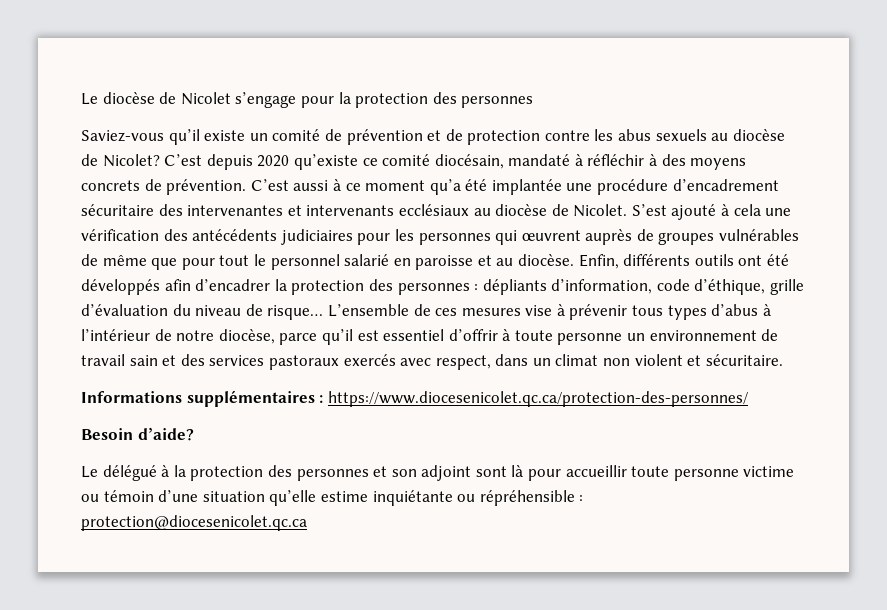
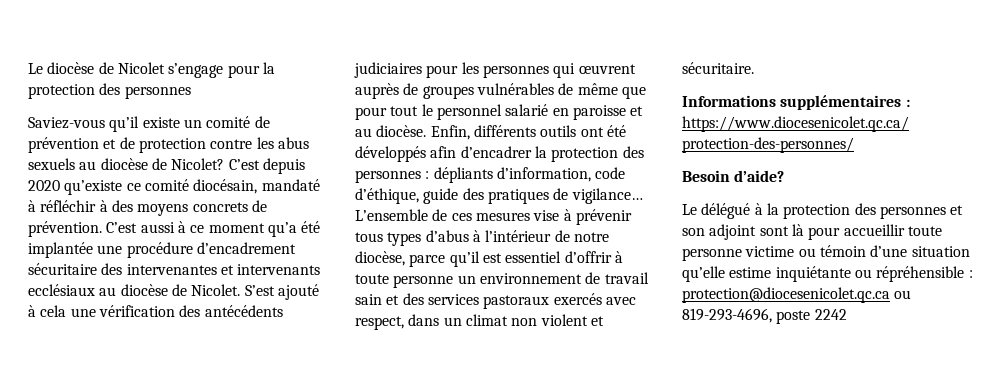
[770,279,805,295] [81,304,324,320] grille d’évaluation du niveau de risque… -> [423,188,643,204] guide des pratiques de vigilance…
(307, 523) none -> [894,290,912,299] [682,308,847,324] ou 819-293-4696, poste 2242

